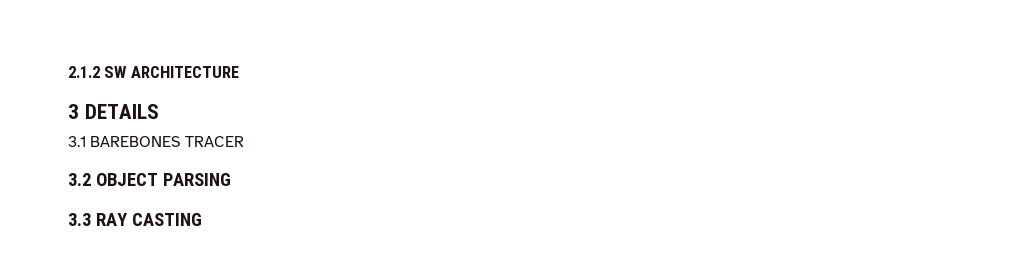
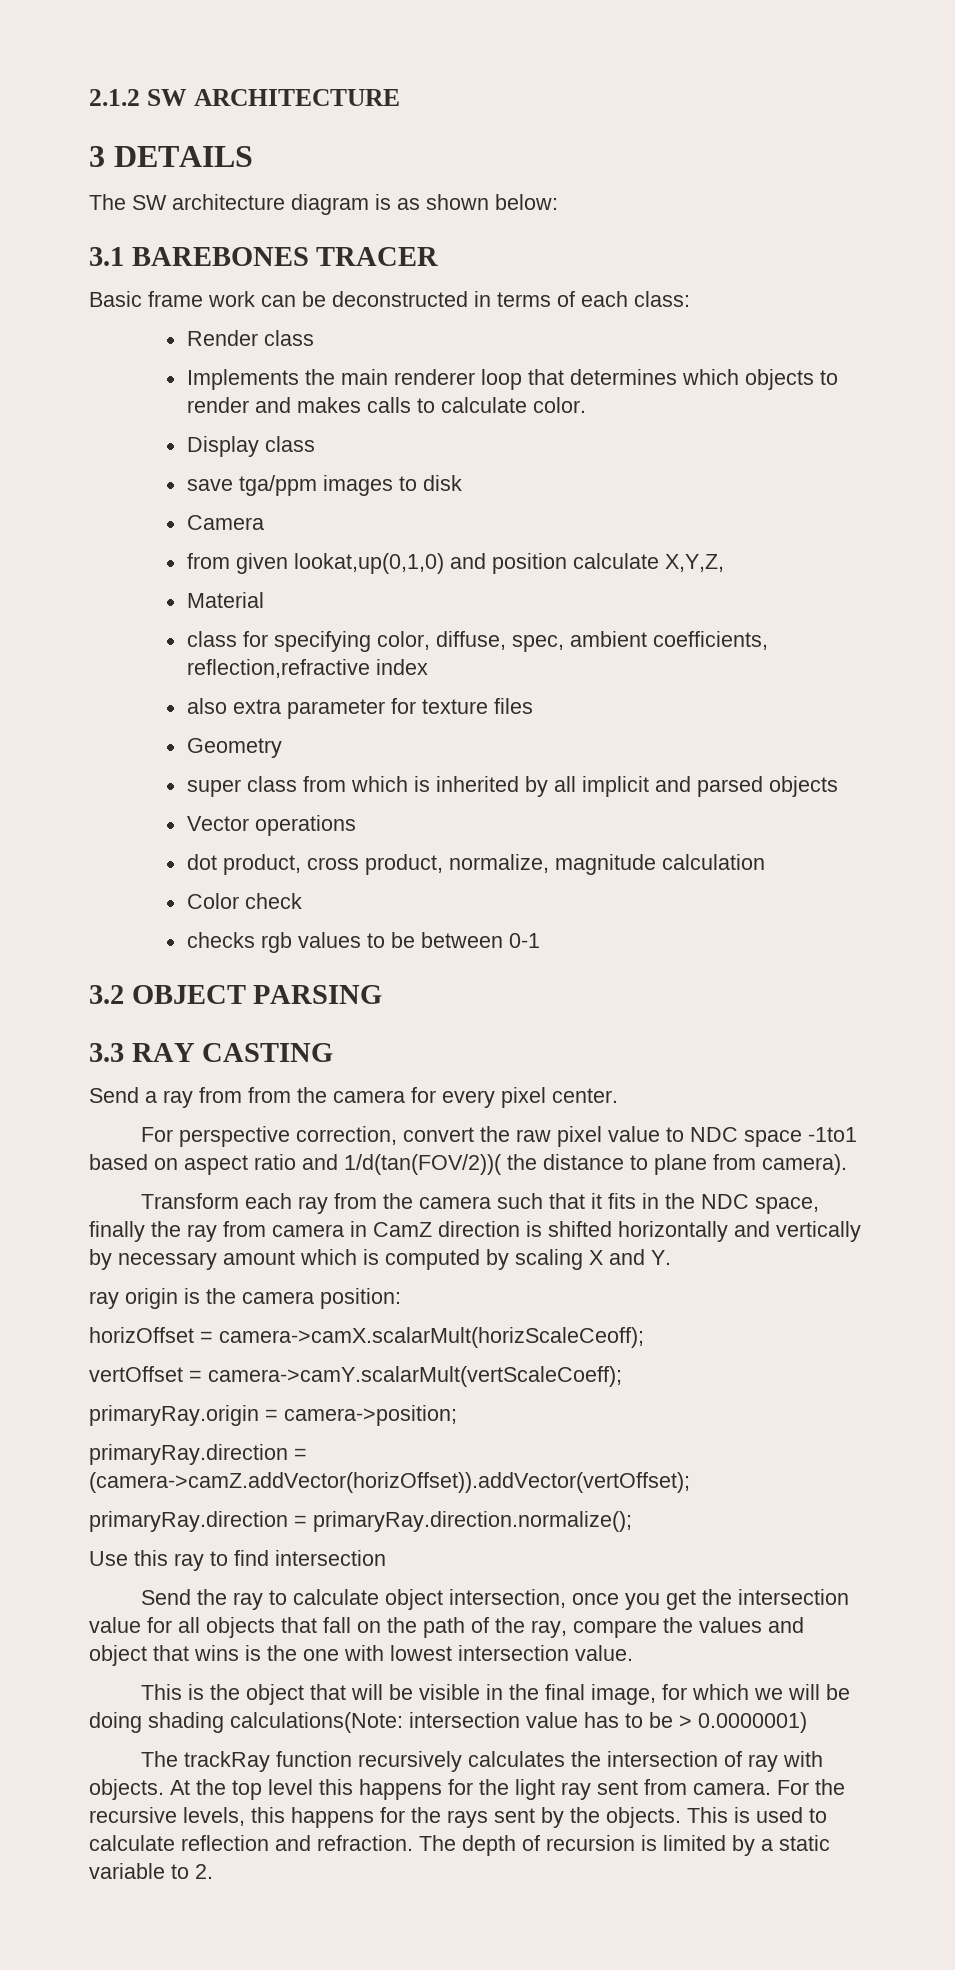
[68,136,245,147] 3.1 BAREBONES TRACER -> [89,194,558,215] [89,247,439,266] [89,291,690,307] [186,330,314,346] [186,369,838,390] [186,397,586,413] [186,436,315,457] [186,475,462,496] [186,515,264,530] [186,553,724,574] [186,592,264,608] [186,631,768,652] [186,659,428,678] [186,698,533,719] [186,738,282,758] [186,776,838,797] [186,815,356,836] [186,854,765,875] [186,893,302,909] [186,932,540,953] The SW architecture diagram is as shown below: // 3.1 BAREBONES TRACER // Basic frame work can be deconstructed in terms of each class: // Render class // Implements the main renderer loop that determines which objects to render and makes calls to calculate color. // Display class // save tga/ppm images to disk // Camera // from given lookat,up(0,1,0) and position calculate X,Y,Z, // Material // class for specifying color, diffuse, spec, ambient coefficients, reflection,refractive index // also extra parameter for texture files // Geometry // super class from which is inherited by all implicit and parsed objects // Vector operations // dot product, cross product, normalize, magnitude calculation // Color check // checks rgb values to be between 0-1
(202, 219) none -> [89,1087,618,1108] [141,1126,858,1147] [89,1154,847,1175] [141,1193,820,1214] [89,1221,861,1242] [89,1249,671,1270] [89,1288,401,1309] [89,1327,644,1348] [89,1366,622,1387] [89,1405,457,1426] [89,1444,307,1465] [89,1472,690,1493] [89,1511,632,1532] [89,1550,386,1571] [141,1589,850,1610] [89,1617,804,1638] [89,1645,633,1666] [141,1684,851,1705] [89,1712,807,1733] [141,1751,824,1772] [89,1779,845,1800] [89,1807,827,1828] [89,1835,830,1856] [89,1863,213,1879] // Send a ray from from the camera for every pixel center. // For perspective correction, convert the raw pixel value to NDC space -1to1 based on aspect ratio and 1/d(tan(FOV/2))( the distance to plane from camera). // Transform each ray from the camera such that it fits in the NDC space, finally the ray from camera in CamZ direction is shifted horizontally and vertically by necessary amount which is computed by scaling X and Y. // ray origin is the camera position: // horizOffset = camera->camX.scalarMult(horizScaleCeoff); // vertOffset = camera->camY.scalarMult(vertScaleCoeff); // primaryRay.origin = camera->position; // primaryRay.direction = (camera->camZ.addVector(horizOffset)).addVector(vertOffset); // primaryRay.direction = primaryRay.direction.normalize(); // Use this ray to find intersection // Send the ray to calculate object intersection, once you get the intersection value for all objects that fall on the path of the ray, compare the values and object that wins is the one with lowest intersection value. // This is the object that will be visible in the final image, for which we will be doing shading calculations(Note: intersection value has to be > 0.0000001) // The trackRay function recursively calculates the intersection of ray with objects. At the top level this happens for the light ray sent from camera. For the recursive levels, this happens for the rays sent by the objects. This is used to calculate reflection and refraction. The depth of recursion is limited by a static variable to 2.

